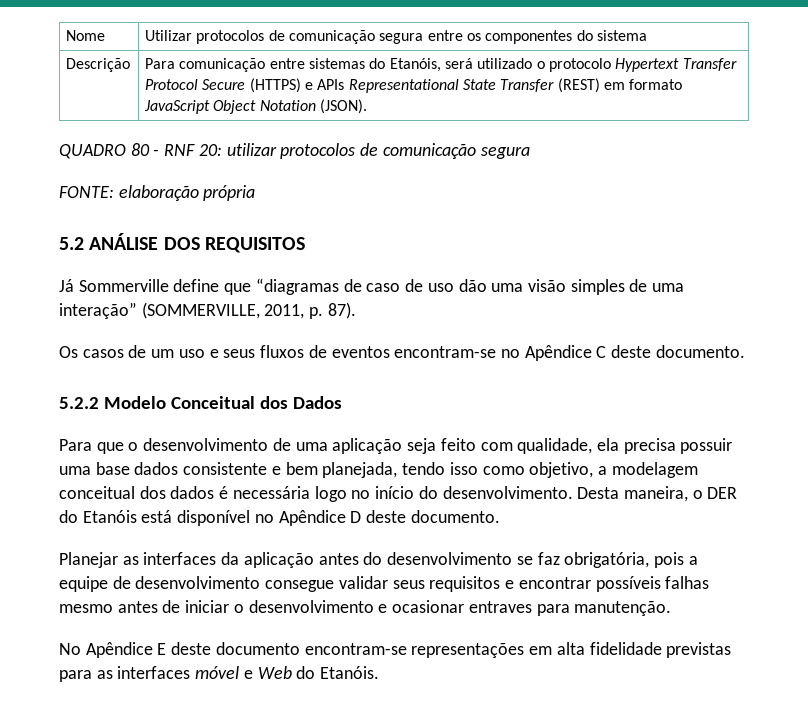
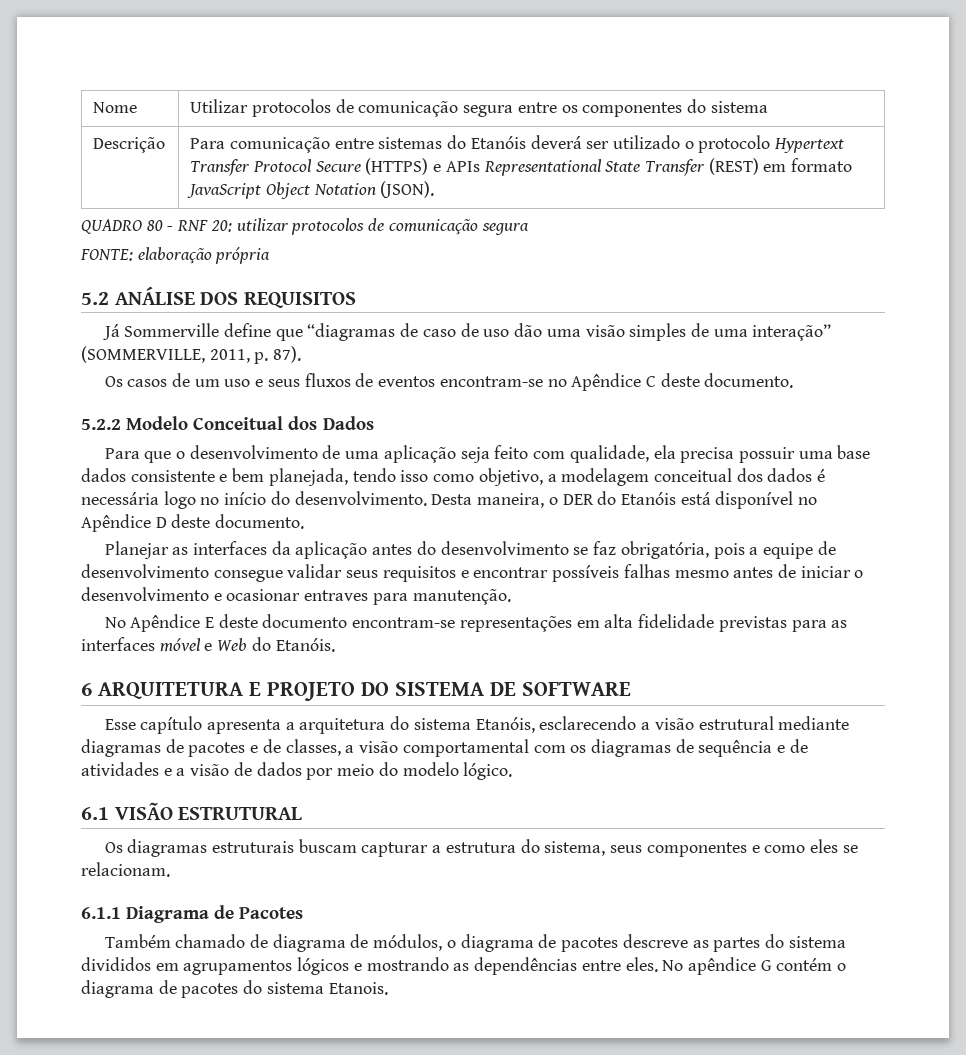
[389,58,473,72] Etanóis, será -> [470,135,610,149] Etanóis deverá ser
(380, 672) none -> [81,682,631,701] [104,716,850,734] [81,739,808,757] [81,762,513,780] [81,802,303,820] [104,839,858,857] [81,862,170,877] [81,905,304,923] [104,934,846,952] [81,957,847,975] [81,980,388,998] // 6 ARQUITETURA E PROJETO DO SISTEMA DE SOFTWARE // Esse capítulo apresenta a arquitetura do sistema Etanóis, esclarecendo a visão estrutural mediante diagramas de pacotes e de classes, a visão comportamental com os diagramas de sequência e de atividades e a visão de dados por meio do modelo lógico. // 6.1 VISÃO ESTRUTURAL // Os diagramas estruturais buscam capturar a estrutura do sistema, seus componentes e como eles se relacionam. // 6.1.1 Diagrama de Pacotes // Também chamado de diagrama de módulos, o diagrama de pacotes descreve as partes do sistema divididos em agrupamentos lógicos e mostrando as dependências entre eles. No apêndice G contém o diagrama de pacotes do sistema Etanois.

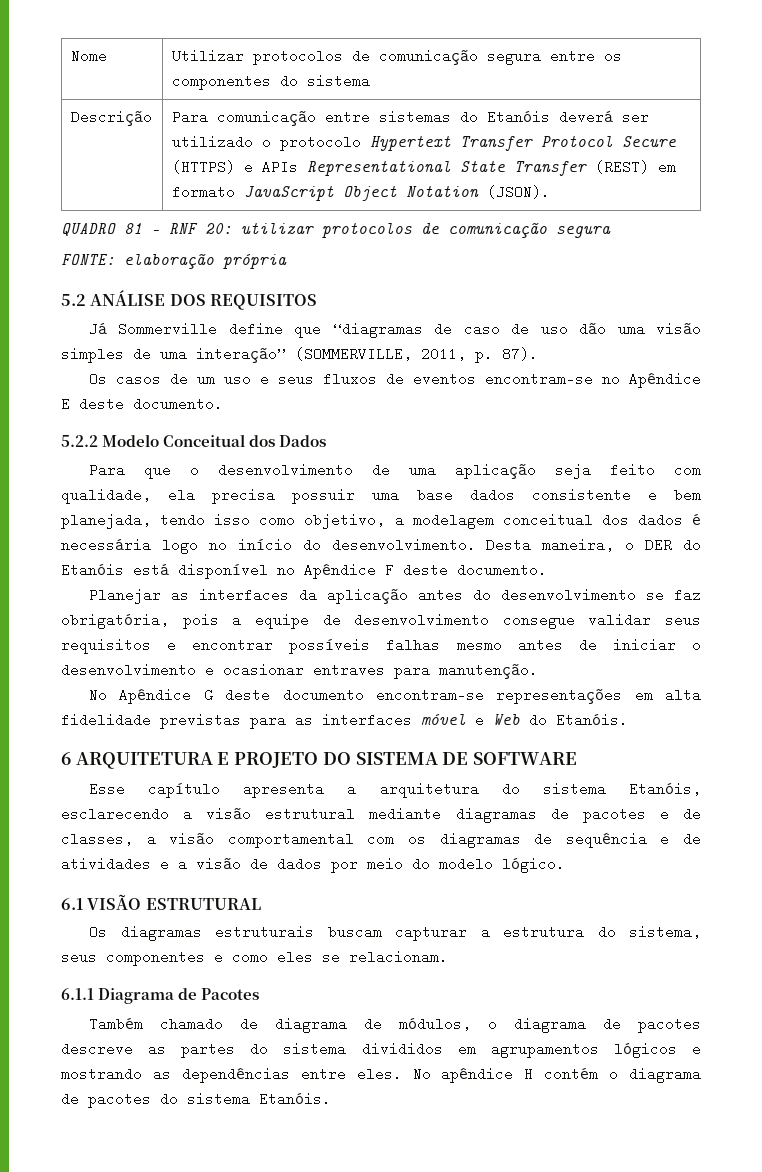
[146,220,163,231] 80 -> [124,223,142,234] 81
[646,376,657,387] C -> [61,397,70,411] E
[155,517,167,528] D -> [385,563,394,577] F
[205,617,215,628] E -> [203,688,213,702] G
[760,960,772,971] G -> [524,1067,534,1081] H
[328,982,388,995] Etanois. -> [259,1092,331,1106] Etanóis.

